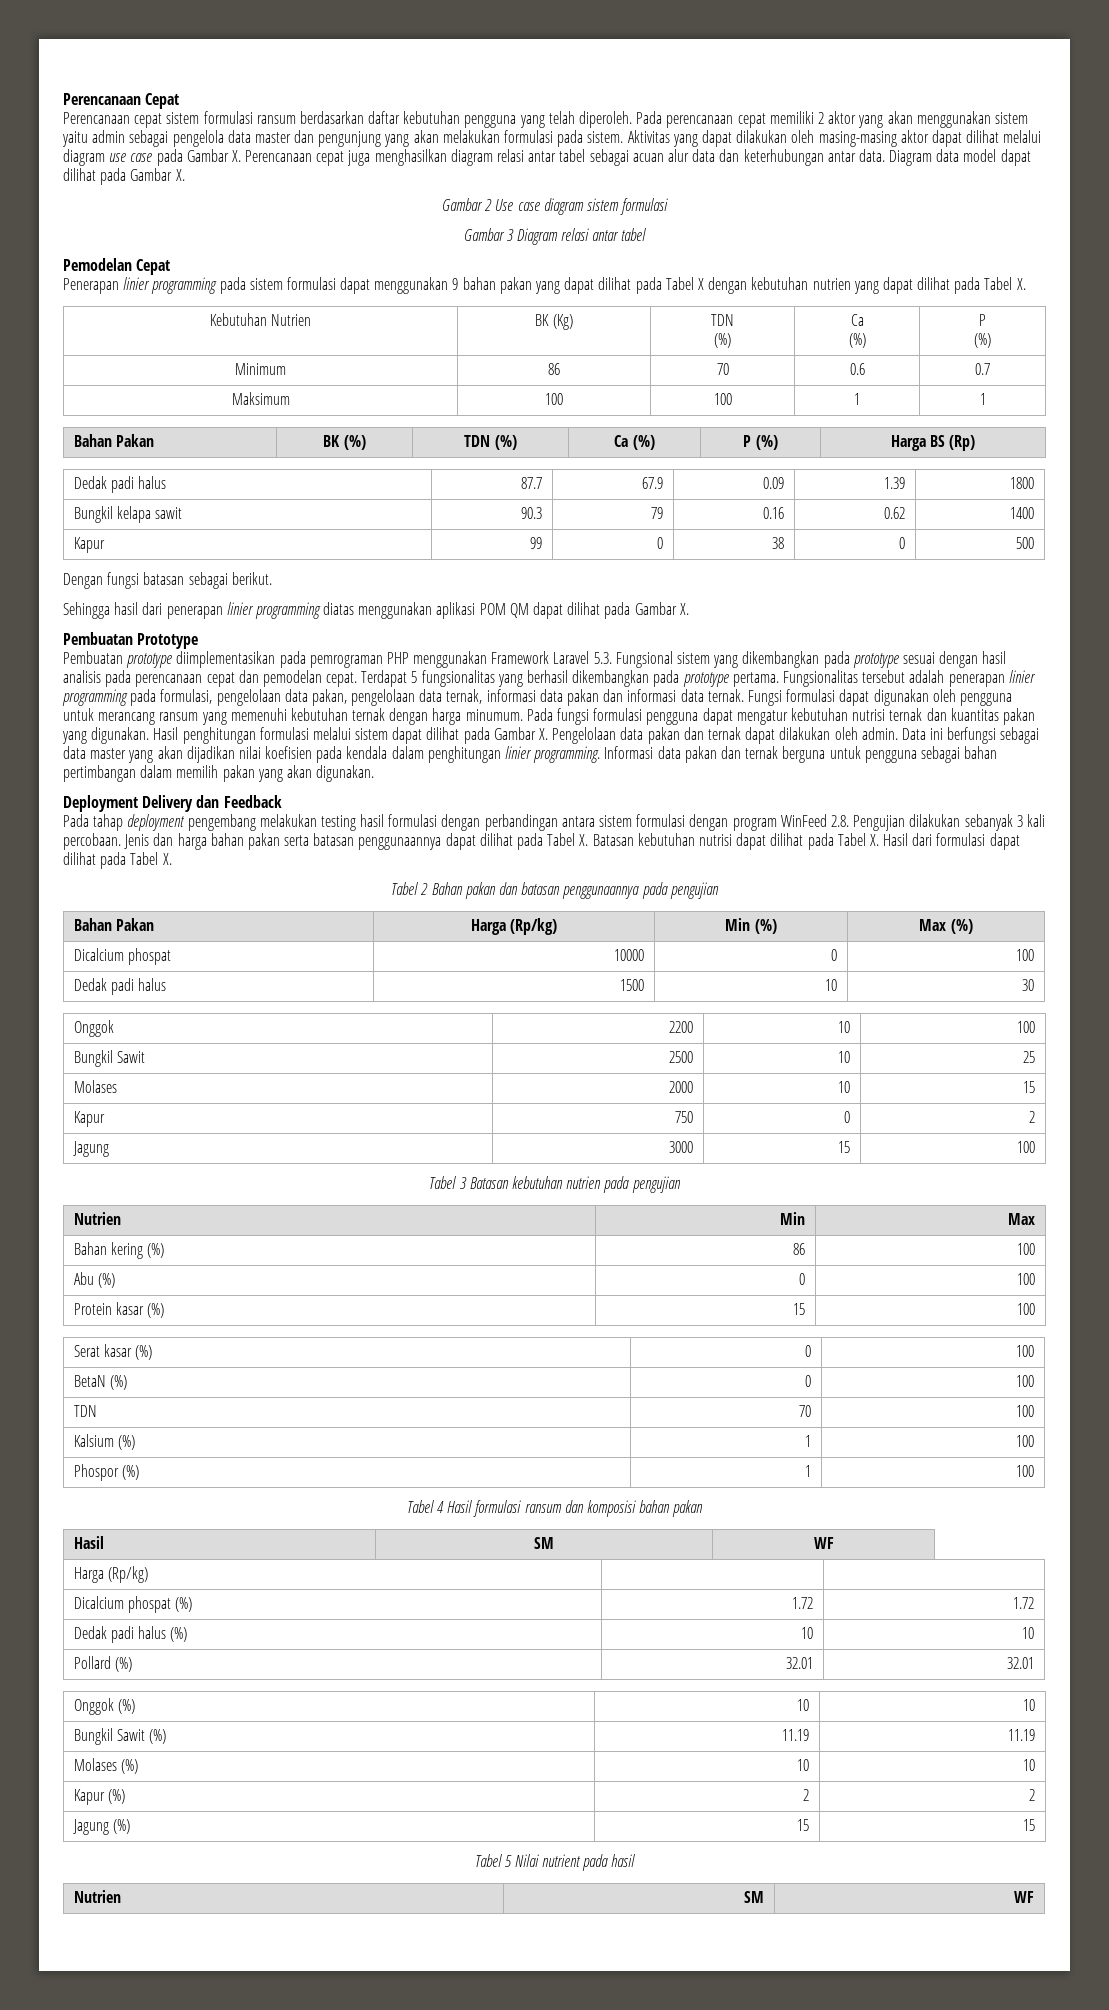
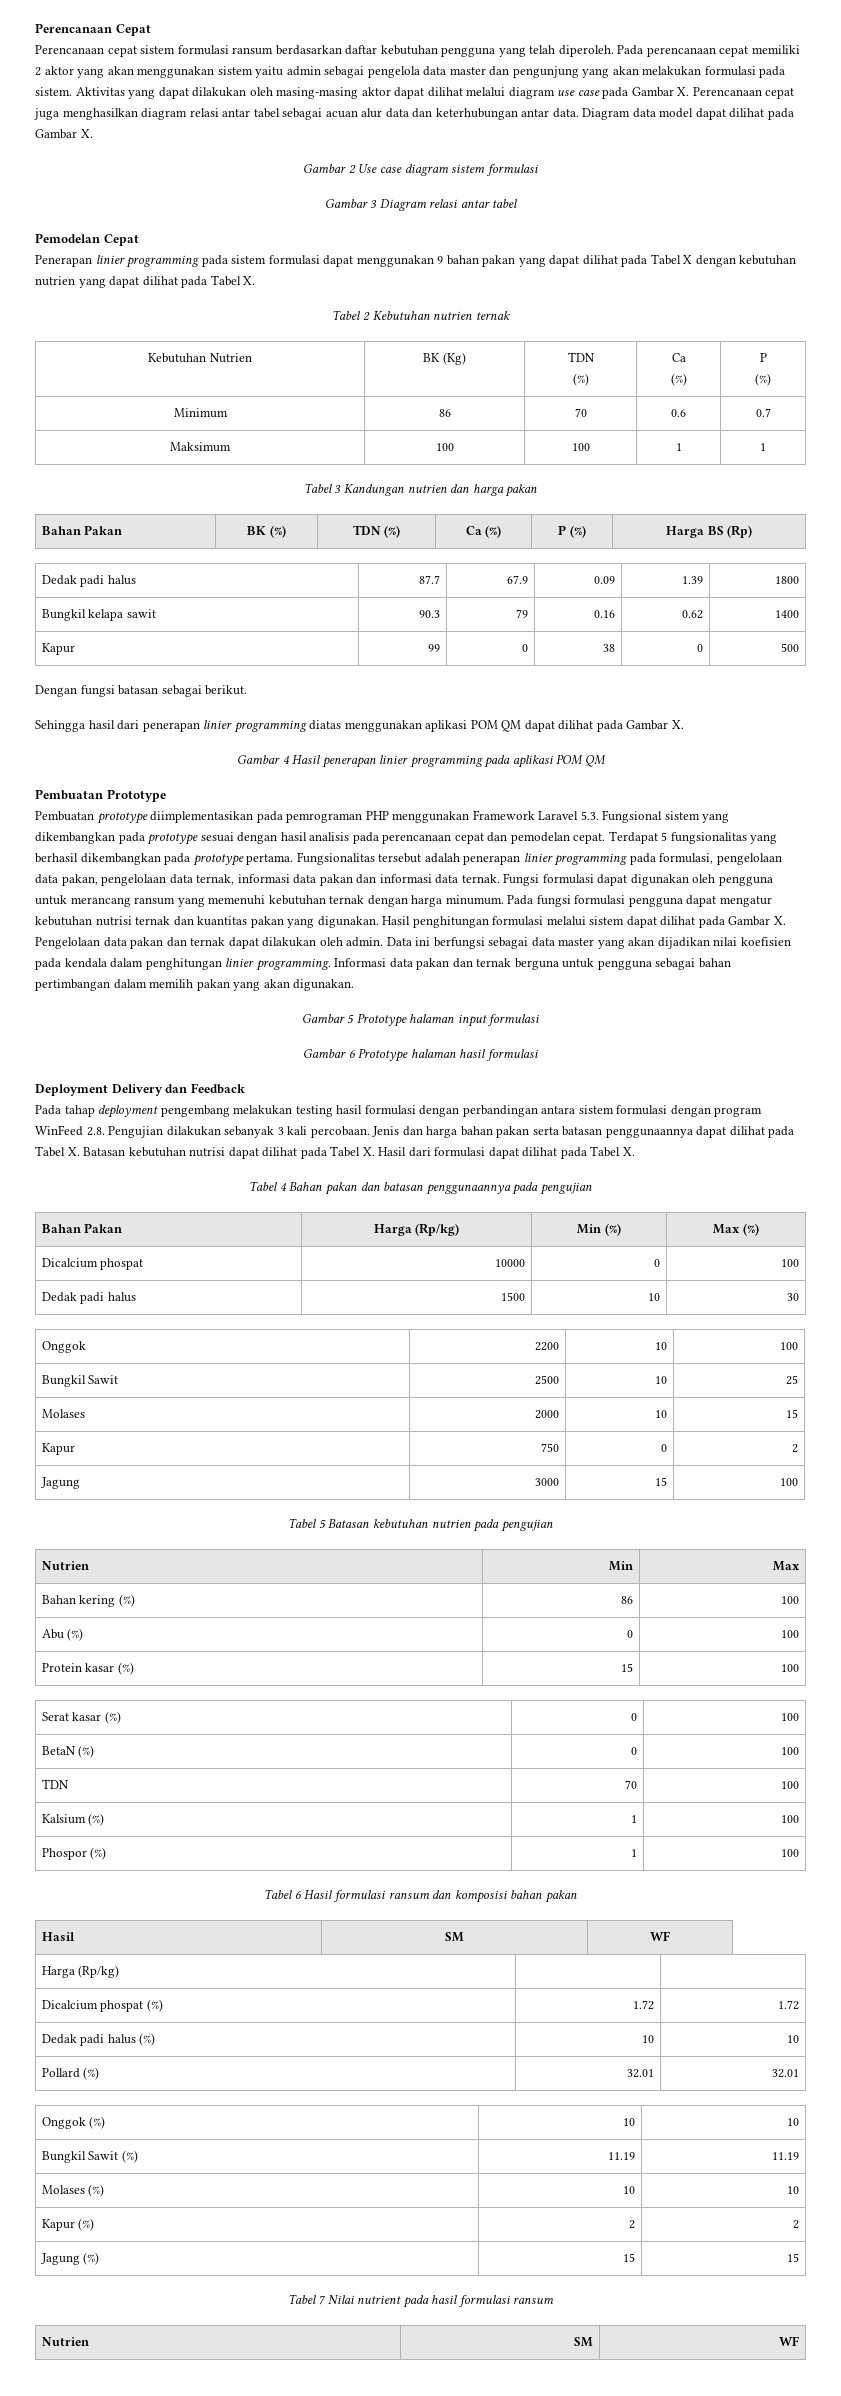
(1026, 284) none -> [332,310,510,321] // Tabel 2 Kebutuhan nutrien ternak
(986, 399) none -> [303,483,538,497] // Tabel 3 Kandungan nutrien dan harga pakan
(689, 609) none -> [237,754,606,768] // Gambar 4 Hasil penerapan linier programming pada aplikasi POM QM
(375, 773) none -> [301,1013,540,1027] [303,1048,538,1062] // Gambar 5 Prototype halaman input formulasi // Gambar 6 Prototype halaman hasil formulasi
[420,883,429,895] 2 -> [279,1182,287,1191] 4
[459,1177,467,1189] 3 -> [318,1520,326,1529] 5
[436,1501,444,1513] 4 -> [294,1890,302,1899] 6
[504,1855,512,1867] 5 -> [318,2296,327,2305] 7
(636, 1860) none -> [457,2295,555,2307] formulasi ransum

